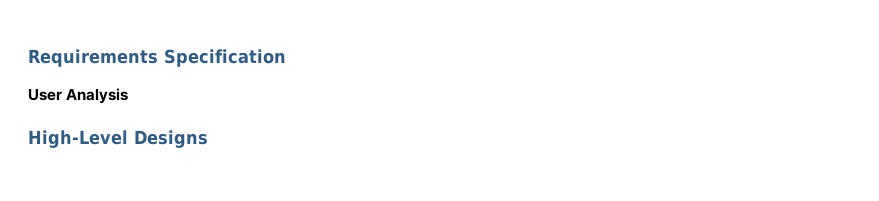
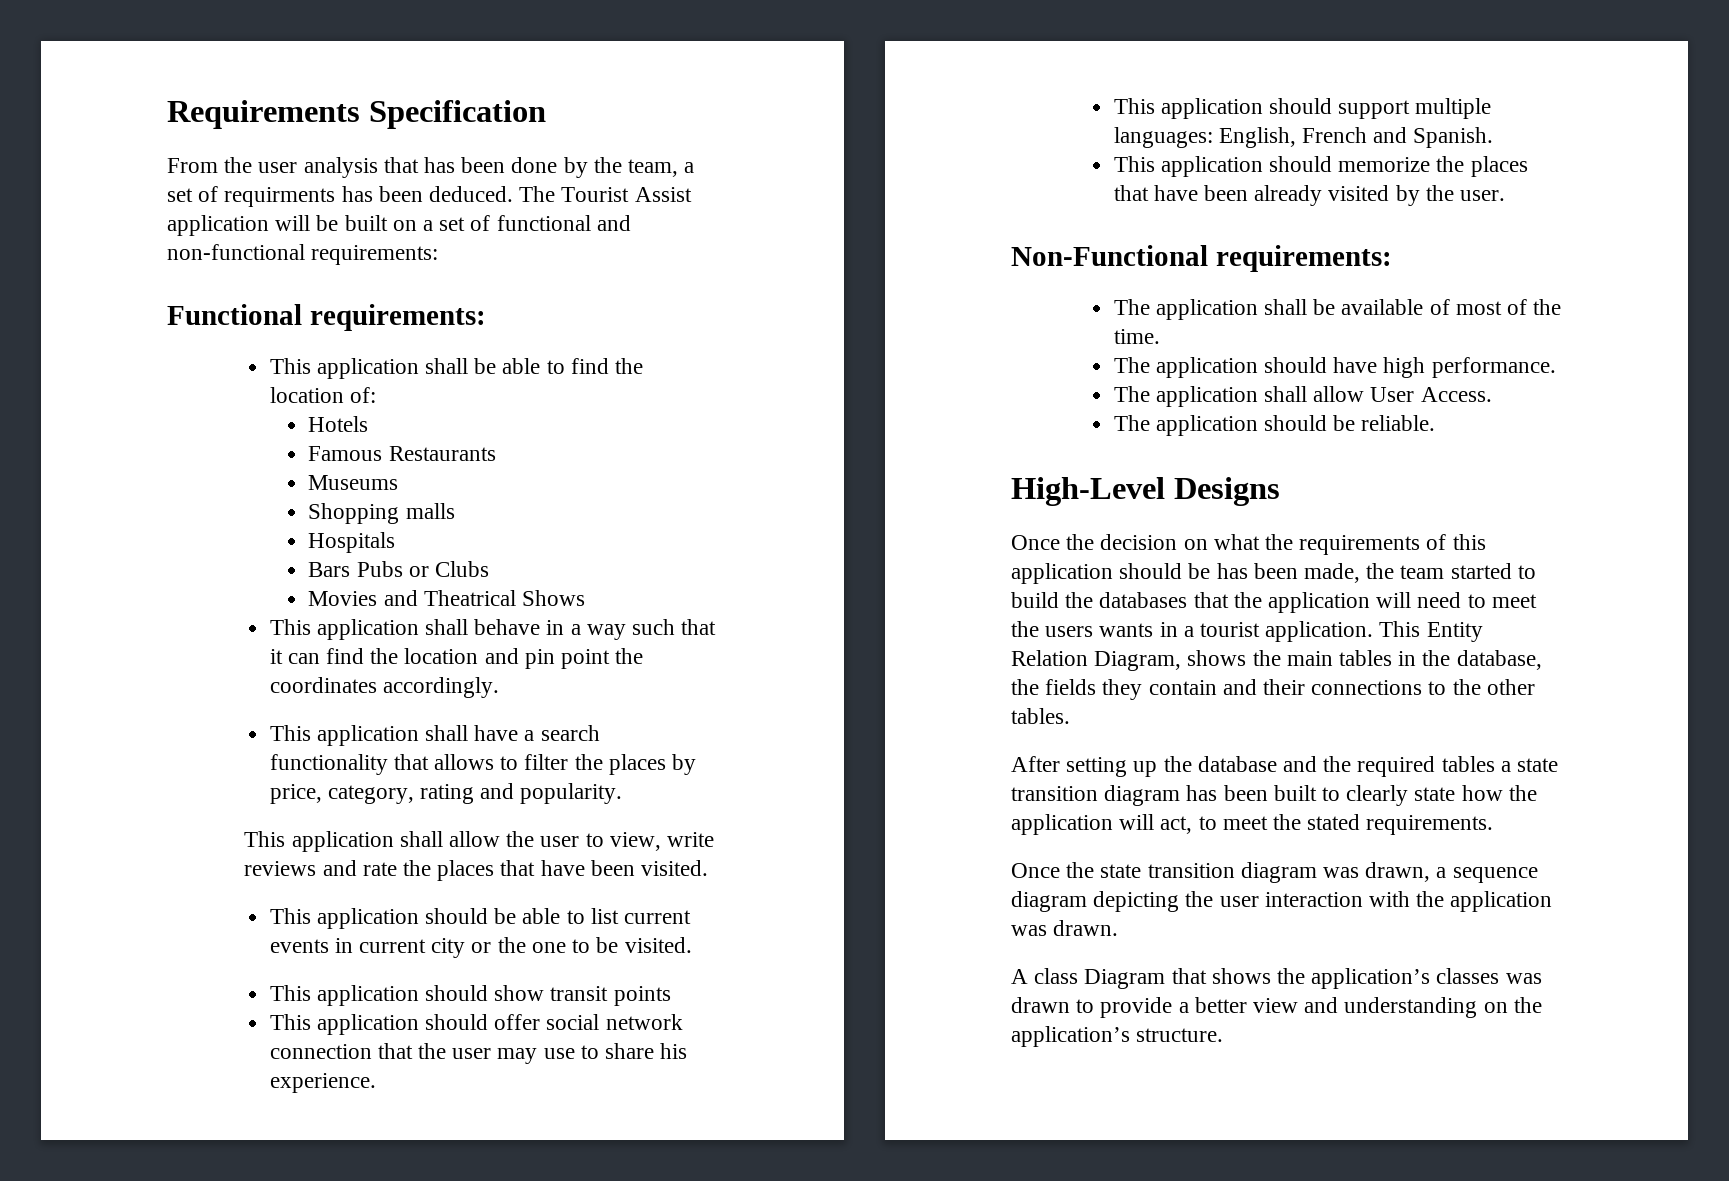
[28,88,129,104] [28,130,208,148] User Analysis // High-Level Designs -> [167,157,695,178] [167,186,692,207] [167,215,631,236] [167,244,439,265] [167,304,486,331] [269,358,644,379] [269,387,376,403] [308,416,369,432] [308,446,496,461] [308,475,399,490] [308,503,455,524] [308,532,396,553] [308,561,489,577] [308,590,585,606] [269,619,717,640] [269,648,644,669] [269,677,499,698] [269,725,600,746] [269,754,697,775] [269,783,623,804] [244,831,715,852] [244,860,709,881] [269,908,692,929] [269,937,692,958] [269,985,671,1006] [269,1014,683,1035] [269,1043,688,1064] [269,1073,376,1093] [1113,98,1492,119] [1113,127,1494,148] [1113,156,1528,177] [1113,185,1506,206] [1011,245,1392,272] [1113,299,1562,320] [1113,329,1160,344] [1113,357,1556,378] [1113,386,1492,407] [1113,415,1436,436] [1011,477,1280,506] [1011,534,1486,555] [1011,563,1536,584] [1011,592,1537,613] [1011,621,1483,642] [1011,650,1542,671] [1011,679,1535,700] [1011,708,1070,724] [1011,756,1559,777] [1011,785,1537,806] [1011,814,1494,835] [1011,862,1538,883] [1011,891,1553,912] [1011,920,1119,936] [1011,968,1542,989] [1011,997,1542,1018] [1011,1026,1224,1047] From the user analysis that has been done by the team, a set of requirments has been deduced. The Tourist Assist application will be built on a set of functional and non-functional requirements: // Functional requirements: // This application shall be able to find the location of: // Hotels // Famous Restaurants // Museums // Shopping malls // Hospitals // Bars Pubs or Clubs // Movies and Theatrical Shows // This application shall behave in a way such that it can find the location and pin point the coordinates accordingly. // This application shall have a search functionality that allows to filter the places by price, category, rating and popularity. // This application shall allow the user to view, write reviews and rate the places that have been visited. // This application should be able to list current events in current city or the one to be visited. // This application should show transit points // This application should offer social network connection that the user may use to share his experience. // This application should support multiple languages: English, French and Spanish. // This application should memorize the places that have been already visited by the user. // Non-Functional requirements: // The application shall be available of most of the time. // The application should have high performance. // The application shall allow User Access. // The application should be reliable. // High-Level Designs // Once the decision on what the requirements of this application should be has been made, the team started to build the databases that the application will need to meet the users wants in a tourist application. This Entity Relation Diagram, shows the main tables in the database, the fields they contain and their connections to the other tables. // After setting up the database and the required tables a state transition diagram has been built to clearly state how the application will act, to meet the stated requirements. // Once the state transition diagram was drawn, a sequence diagram depicting the user interaction with the application was drawn. // A class Diagram that shows the application’s classes was drawn to provide a better view and understanding on the application’s structure.

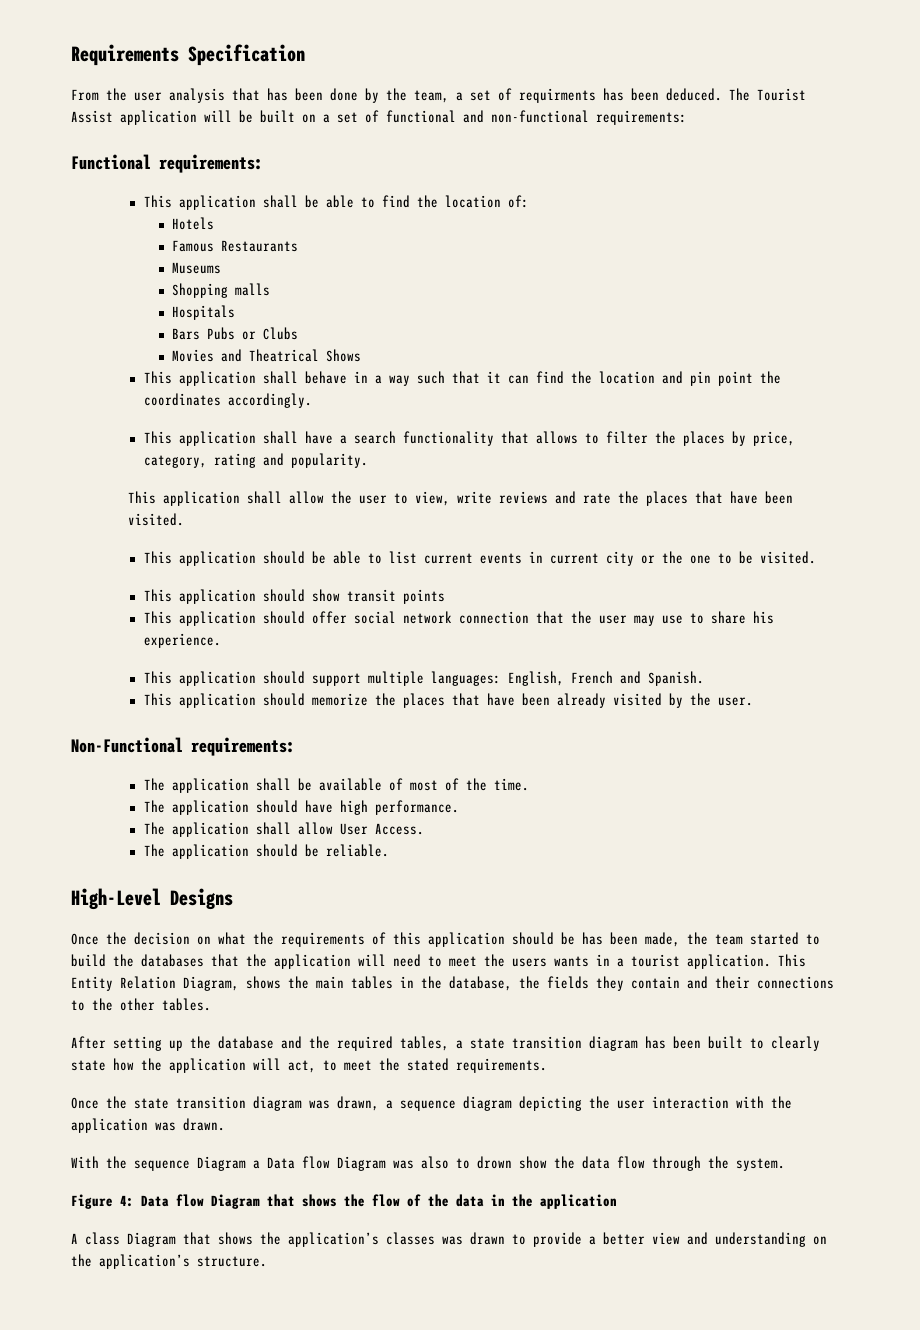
[1441,756,1495,772] tables -> [400,1036,449,1051] tables,
(1119, 928) none -> [71,1156,785,1171] [71,1194,617,1209] // With the sequence Diagram a Data flow Diagram was also to drown show the data flow through the system. // Figure 4: Data flow Diagram that shows the flow of the data in the application

